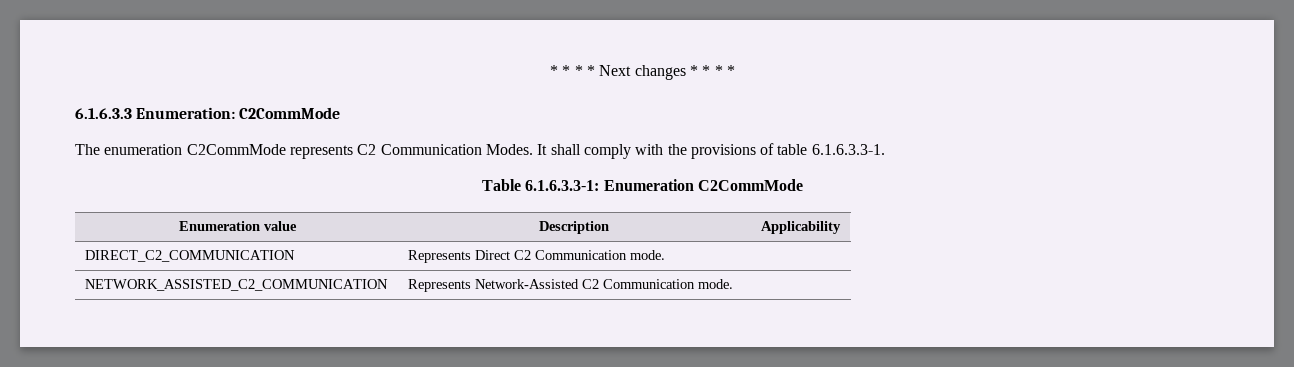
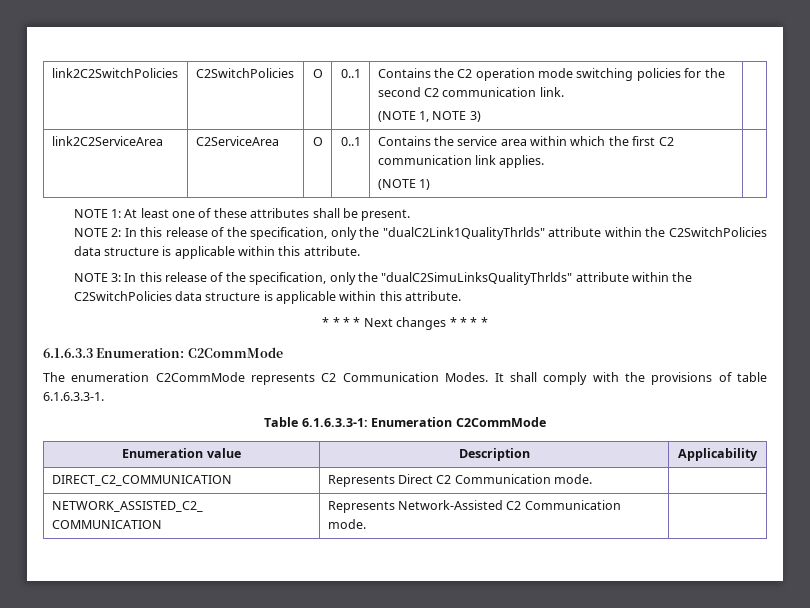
(550, 70) none -> [51,68,178,78] [195,68,294,78] [312,69,323,78] [340,69,361,78] [377,68,725,81] [377,87,564,97] [377,111,481,122] [51,136,163,146] [195,136,279,146] [312,137,323,146] [340,137,361,146] [377,136,674,146] [377,155,545,168] [377,179,430,190] [73,208,411,221] [73,227,767,240] [73,246,360,259] [73,272,693,285] [73,291,462,304] link2C2SwitchPolicies | C2SwitchPolicies | O | 0..1 | Contains the C2 operation mode switching policies for the second C2 communication link. // (NOTE 1, NOTE 3) | // link2C2ServiceArea | C2ServiceArea | O | 0..1 | Contains the service area within which the first C2 communication link applies. // (NOTE 1) | // NOTE 1: At least one of these attributes shall be present. // NOTE 2: In this release of the specification, only the "dualC2Link1QualityThrlds" attribute within the C2SwitchPolicies data structure is applicable within this attribute. // NOTE 3: In this release of the specification, only the "dualC2SimuLinksQualityThrlds" attribute within the C2SwitchPolicies data structure is applicable within this attribute. //

